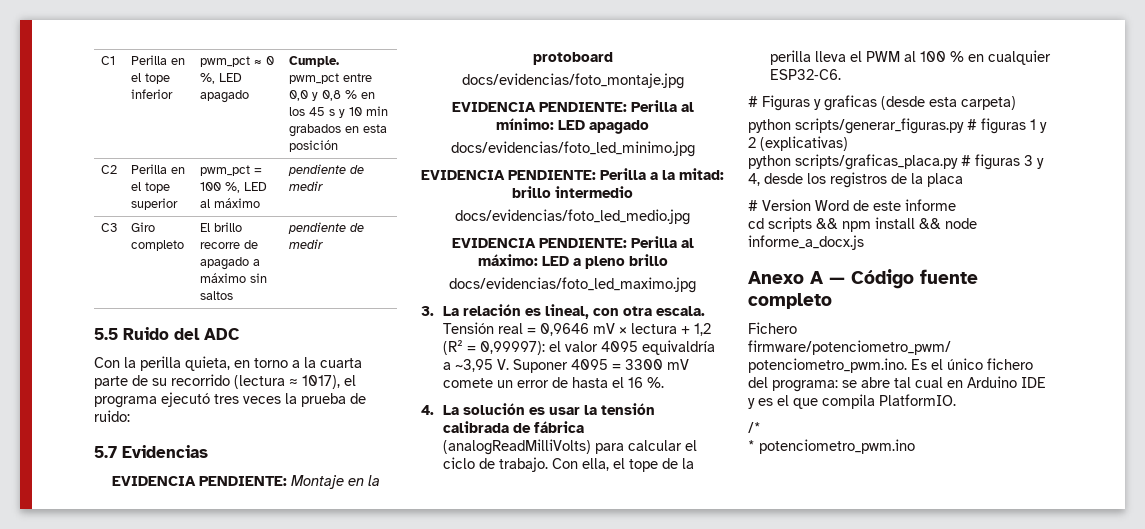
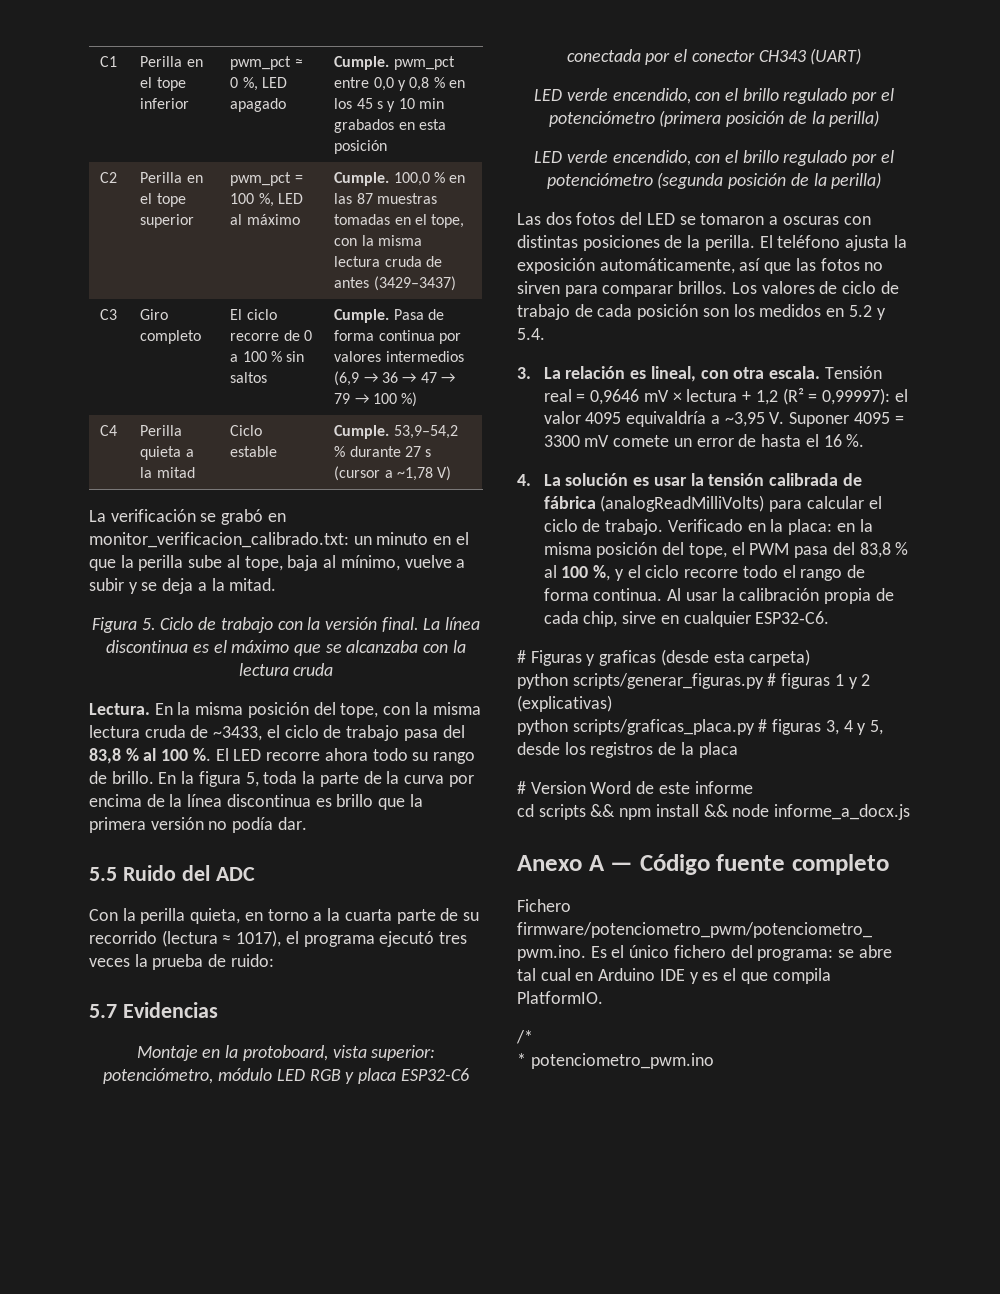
[287,164,364,176] [288,181,323,191] pendiente de medir -> [334,172,466,186] [334,193,438,204] [334,214,465,228] [334,235,423,246] [334,256,443,267] [334,276,456,291] Cumple. 100,0 % en las 87 muestras tomadas en el tope, con la misma lectura cruda de antes (3429–3437)
[213,222,242,232] brillo -> [246,309,277,320] ciclo
[199,257,260,270] [199,273,267,283] [199,291,233,300] [287,222,364,234] [288,239,323,249] apagado a máximo sin saltos | pendiente de medir -> [304,330,313,341] [230,351,305,362] [230,372,268,383] [334,309,445,323] [334,330,462,344] [334,351,464,362] [334,371,456,386] [334,392,418,407] [100,425,118,436] [140,425,183,436] [140,446,194,460] [140,467,195,478] [230,425,263,436] [230,446,278,457] [334,425,458,439] [334,446,432,457] [334,466,452,481] [89,509,286,525] [89,532,469,548] [89,555,466,571] [89,578,277,594] [91,617,481,633] [106,640,466,656] [238,663,334,676] [89,702,481,718] [89,725,465,741] [89,748,475,764] [89,771,474,787] [89,794,423,810] [89,817,307,833] 0 a 100 % sin saltos | Cumple. Pasa de forma continua por valores intermedios (6,9 → 36 → 47 → 79 → 100 %) // C4 | Perilla quieta a la mitad | Ciclo estable | Cumple. 53,9–54,2 % durante 27 s (cursor a ~1,78 V) // La verificación se grabó en monitor_verificacion_calibrado.txt: un minuto en el que la perilla sube al tope, baja al mínimo, vuelve a subir y se deja a la mitad. // Figura 5. Ciclo de trabajo con la versión final. La línea discontinua es el máximo que se alcanzaba con la lectura cruda // Lectura. En la misma posición del tope, con la misma lectura cruda de ~3433, el ciclo de trabajo pasa del 83,8 % al 100 %. El LED recorre ahora todo su rango de brillo. En la figura 5, toda la parte de la curva por encima de la línea discontinua es brillo que la primera versión no podía dar.
[111,476,287,486] EVIDENCIA PENDIENTE: -> (218, 1010) none
[532,52,613,65] [461,73,684,89] [451,100,694,112] [496,118,649,134] [450,141,695,157] [421,168,724,180] [512,186,633,198] [455,209,690,225] [451,236,694,248] [477,254,668,269] [449,277,696,293] protoboard // docs/evidencias/foto_montaje.jpg // EVIDENCIA PENDIENTE: Perilla al mínimo: LED apagado // docs/evidencias/foto_led_minimo.jpg // EVIDENCIA PENDIENTE: Perilla a la mitad: brillo intermedio // docs/evidencias/foto_led_medio.jpg // EVIDENCIA PENDIENTE: Perilla al máximo: LED a pleno brillo // docs/evidencias/foto_led_maximo.jpg -> [242,1045,436,1061] [103,1068,469,1084] [566,48,862,65] [534,88,894,104] [548,110,880,127] [534,150,894,166] [546,172,882,189] [517,212,871,225] [517,235,907,251] [517,258,884,274] [517,281,899,297] [517,304,886,320] [517,328,545,340] protoboard, vista superior: potenciómetro, módulo LED RGB y placa ESP32-C6 conectada por el conector CH343 (UART) // LED verde encendido, con el brillo regulado por el potenciómetro (primera posición de la perilla) // LED verde encendido, con el brillo regulado por el potenciómetro (segunda posición de la perilla) // Las dos fotos del LED se tomaron a oscuras con distintas posiciones de la perilla. El teléfono ajusta la exposición automáticamente, así que las fotos no sirven para comparar brillos. Los valores de ciclo de trabajo de cada posición son los medidos en 5.2 y 5.4.
[551,458,694,472] [769,50,964,65] Con ella, el tope de la perilla lleva el PWM al 100 % -> [667,519,873,535] [543,542,909,558] [543,565,865,581] [543,588,894,604] [543,611,657,627] Verificado en la placa: en la misma posición del tope, el PWM pasa del 83,8 % al 100 %, y el ciclo recorre todo el rango de forma continua. Al usar la calibración propia de cada chip, sirve
[1024,155,1044,169] [748,173,760,186] 3 y 4, -> [825,720,884,735] 3, 4 y 5,

